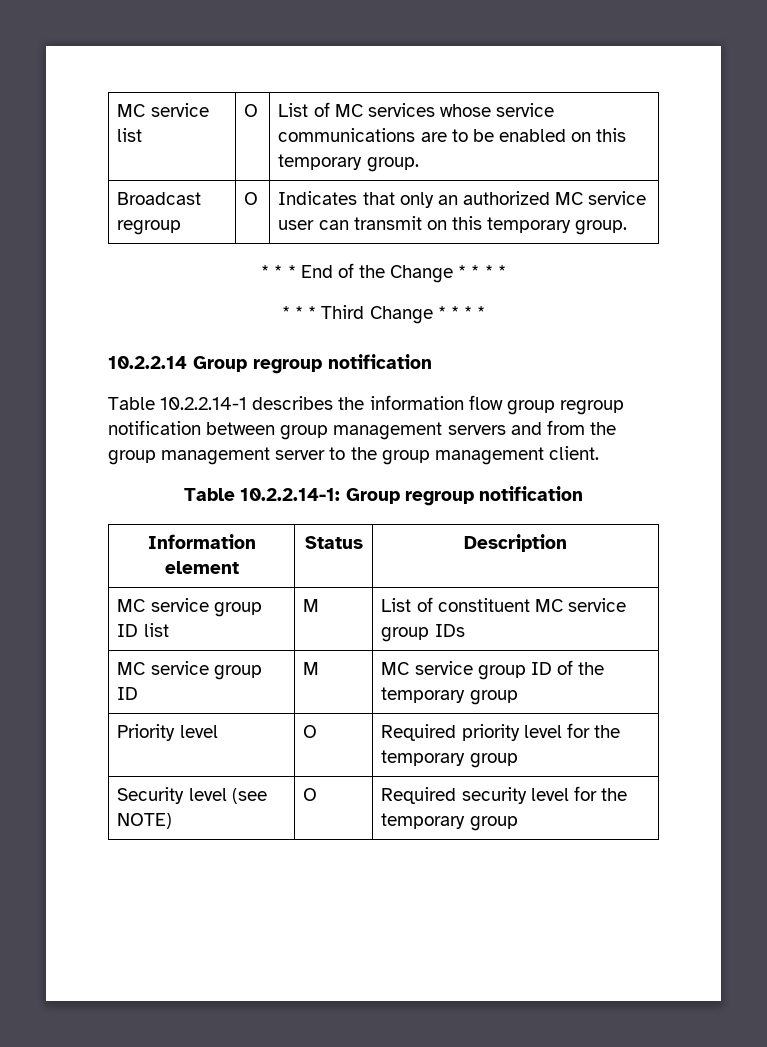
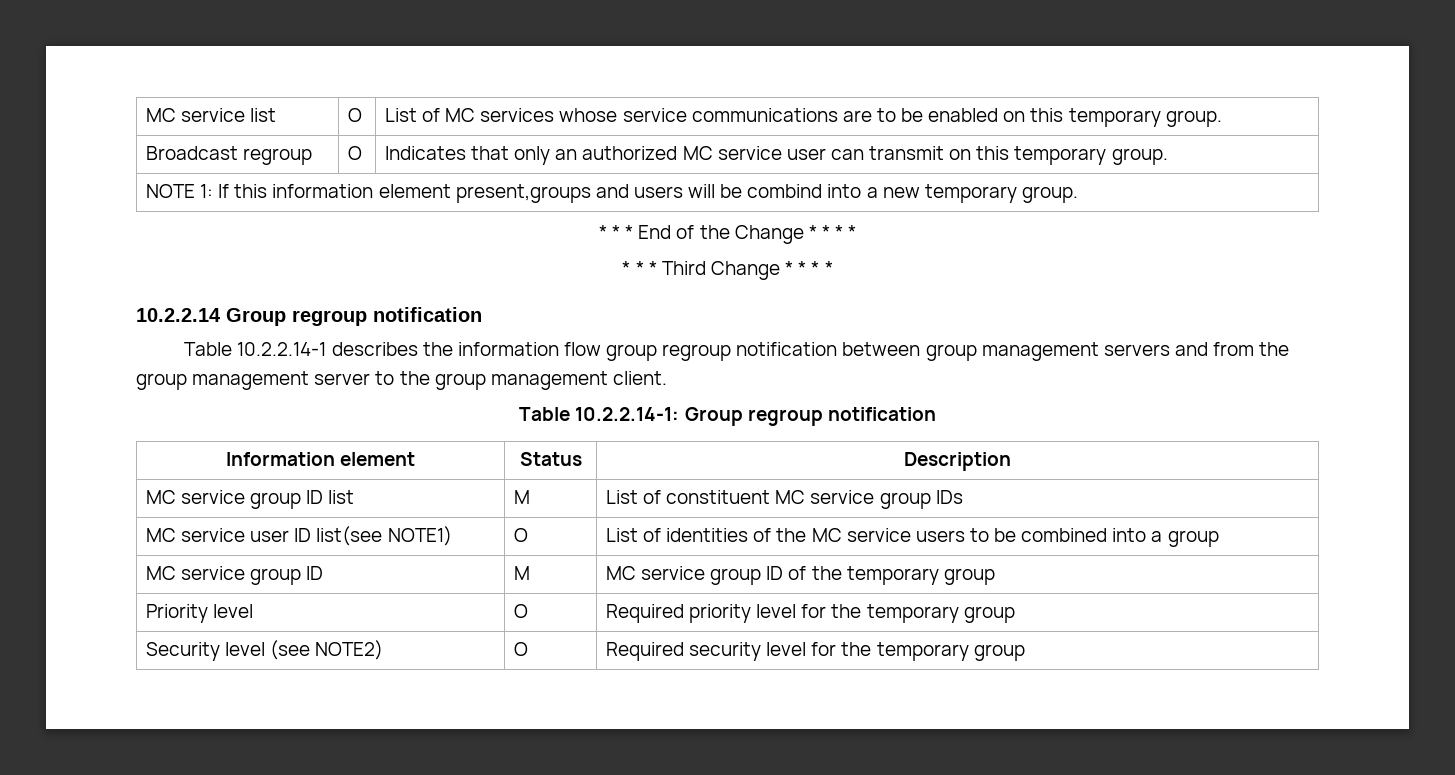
(628, 227) none -> [145,184,1078,203] // NOTE 1: If this information element present,groups and users will be combind into a new temporary group.
(465, 630) none -> [145,526,452,546] [513,528,528,542] [605,528,1219,547] // MC service user ID list(see NOTE1) | O | List of identities of the MC service users to be combined into a group
[117,813,173,829] NOTE) -> [315,640,384,660] NOTE2)

